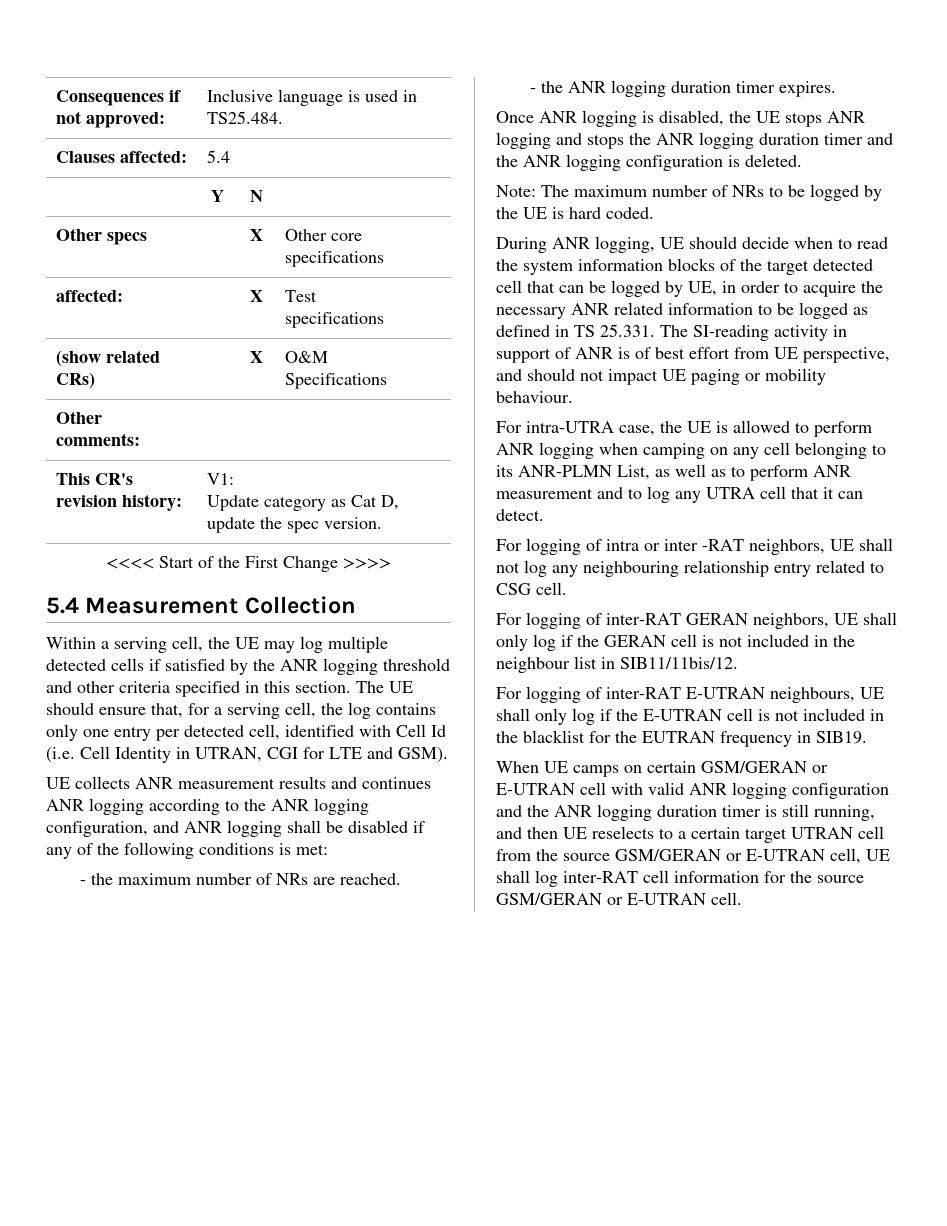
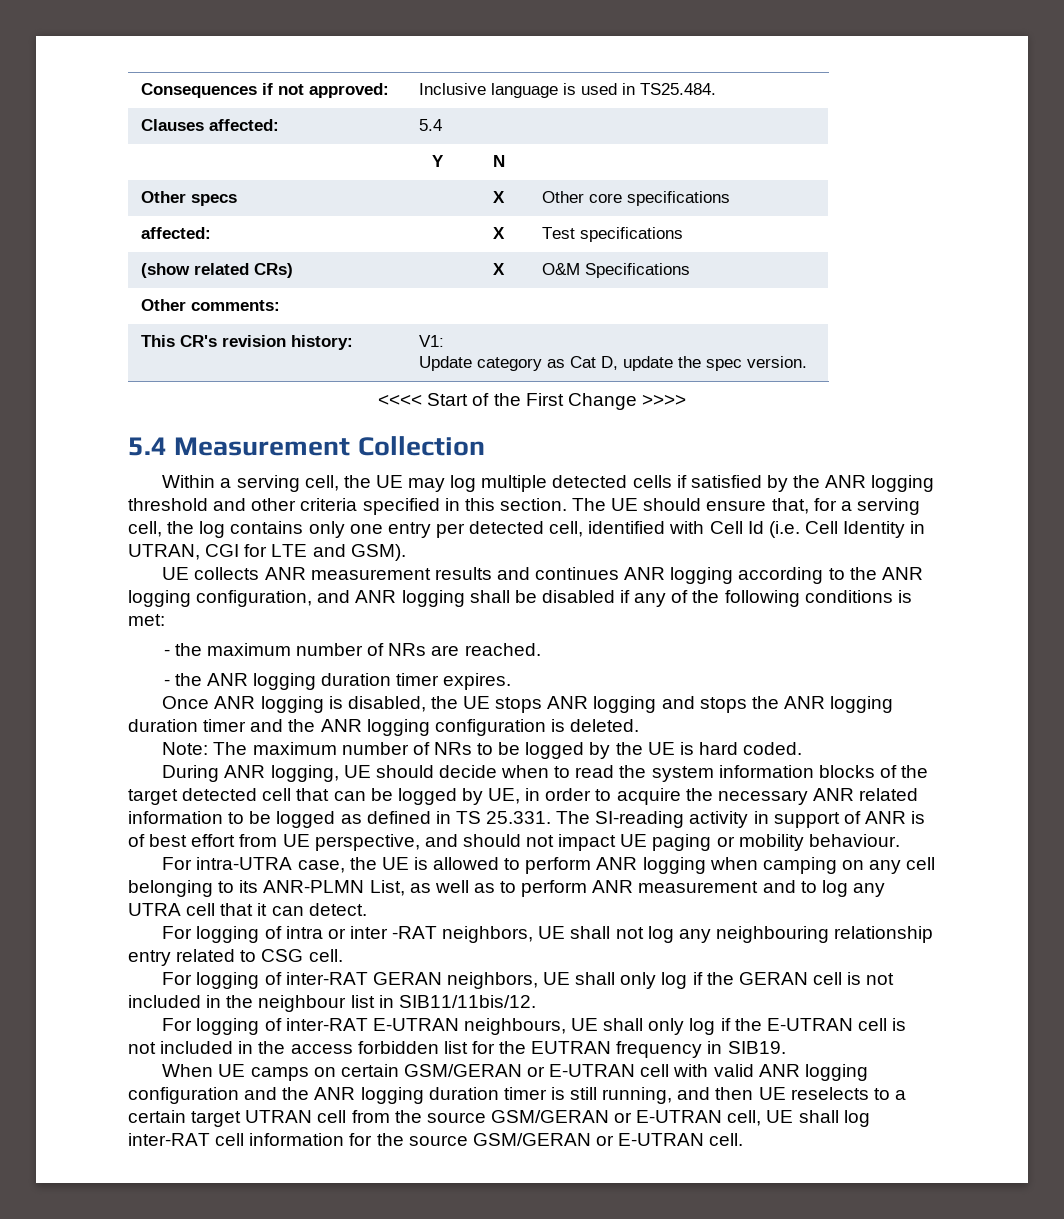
[523,730,585,743] blacklist -> [290,1041,468,1054] access forbidden list

